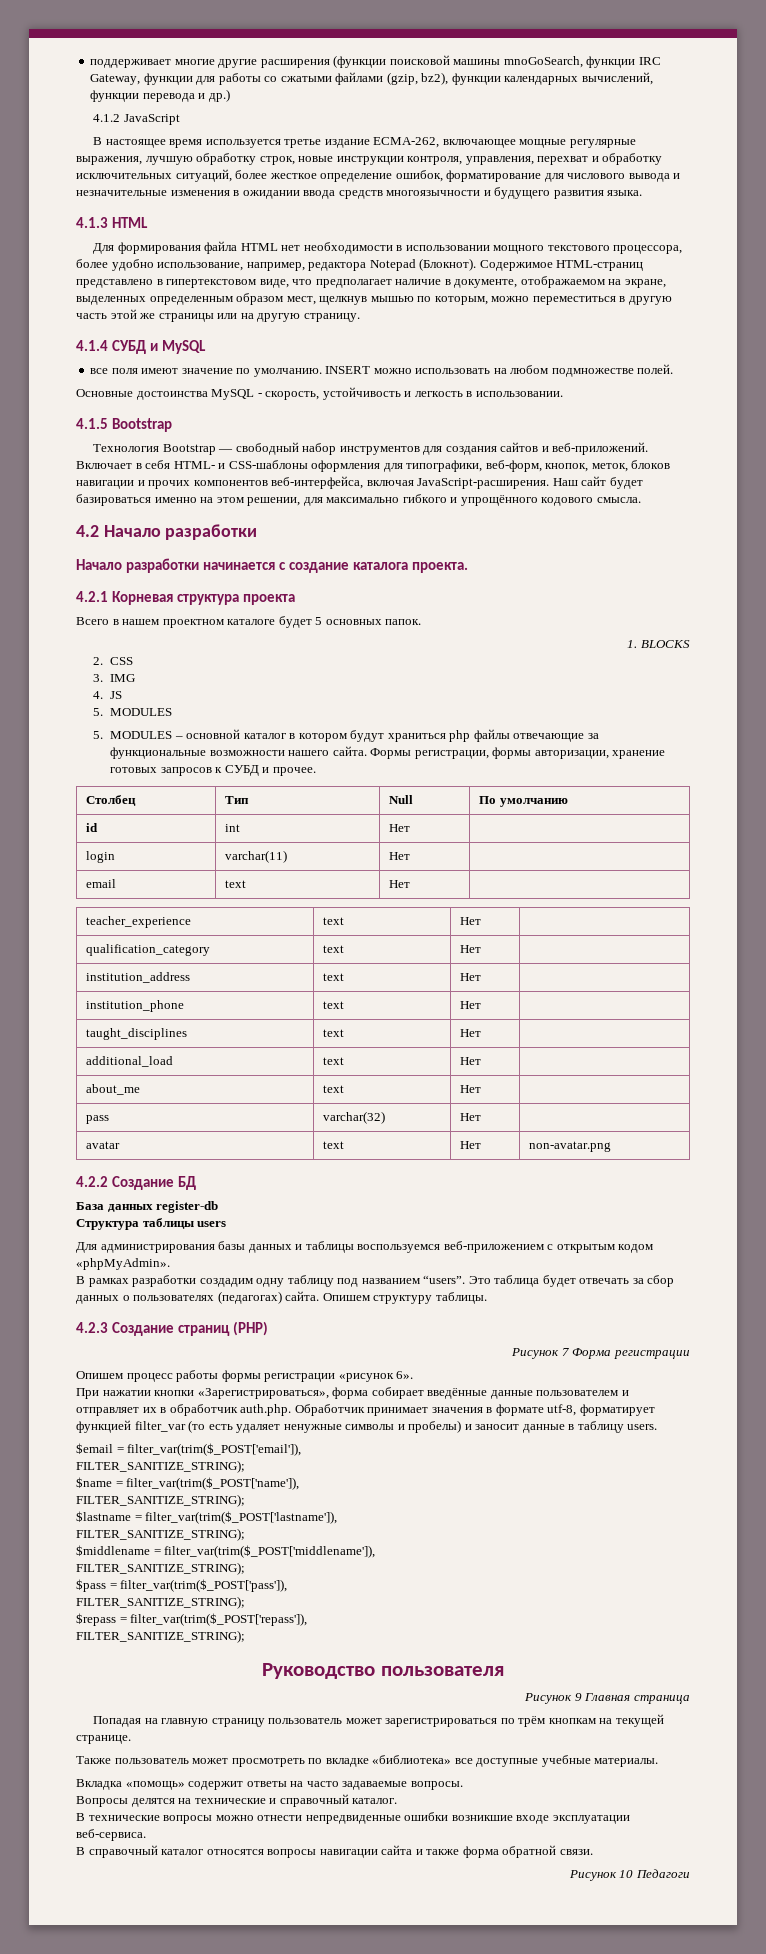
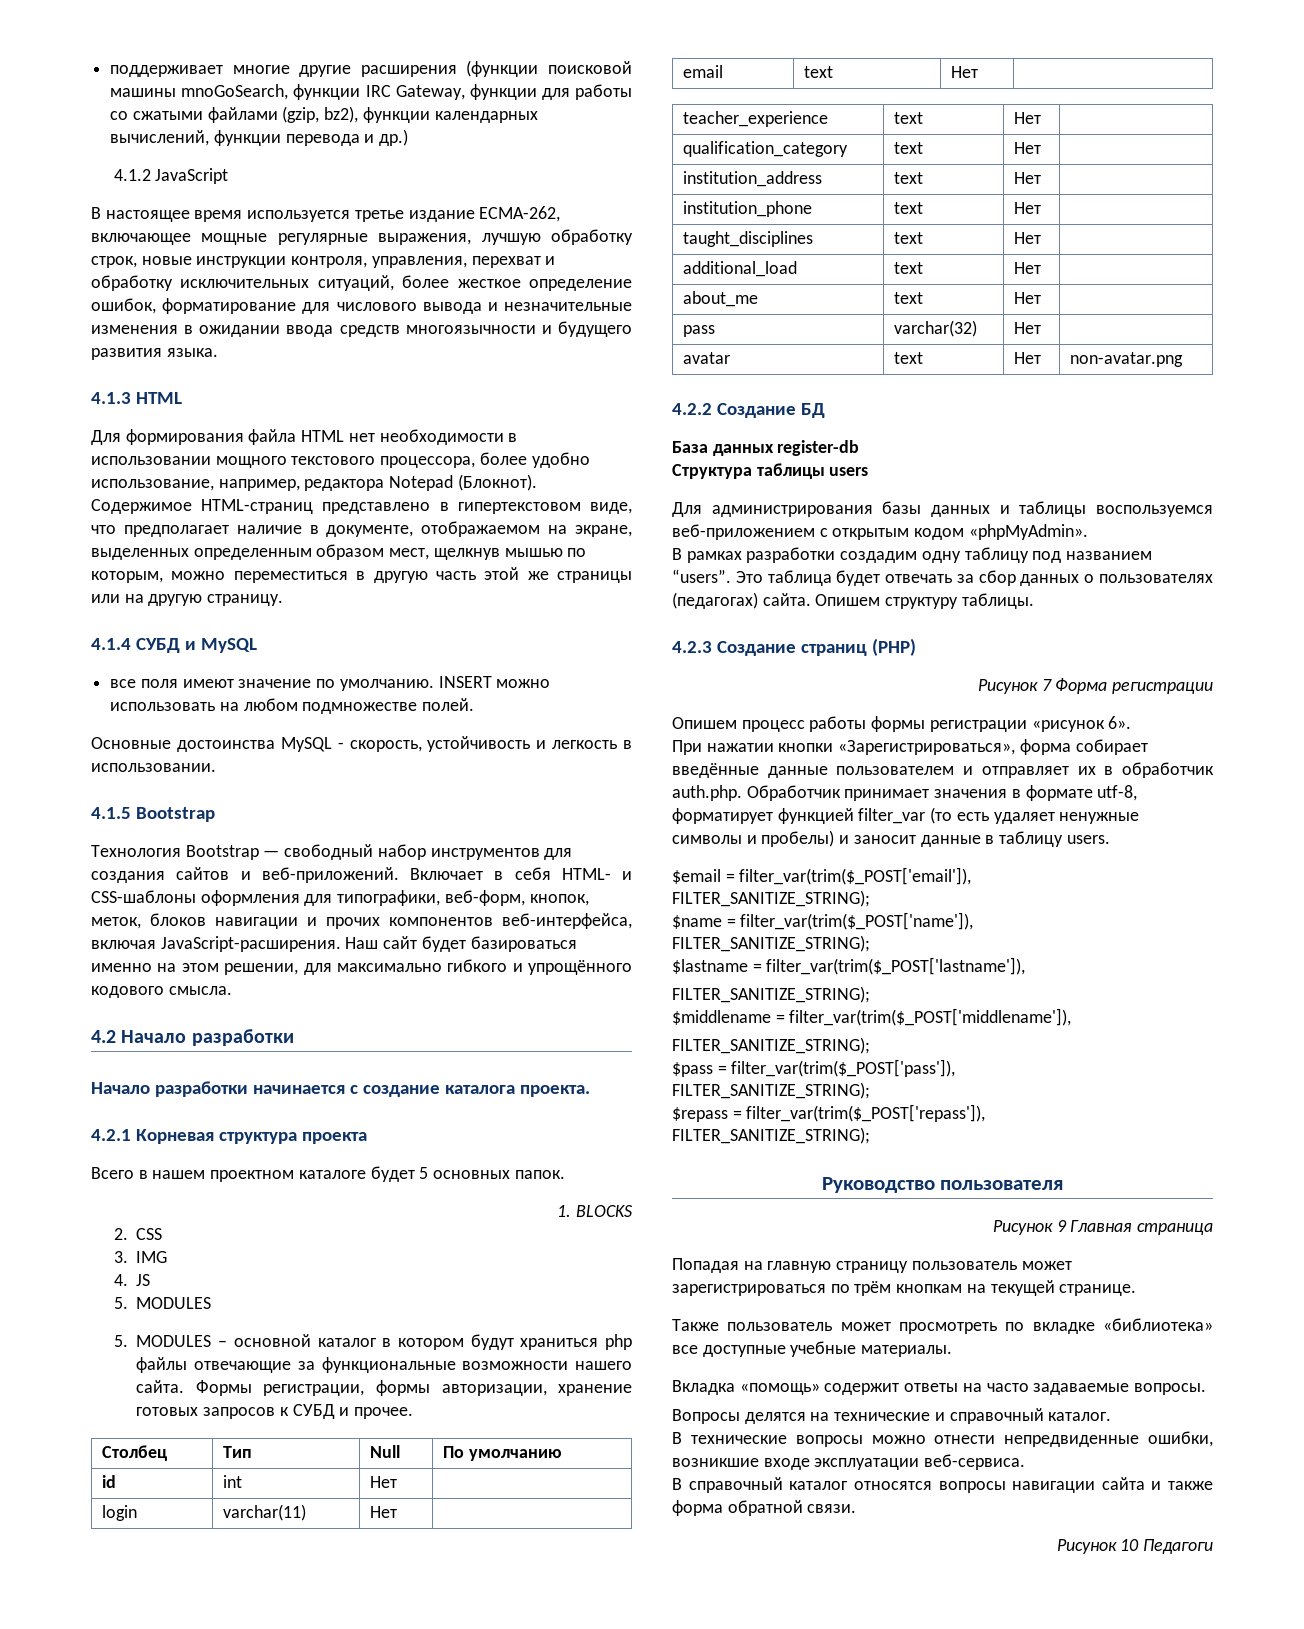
[404,1812,449,1821] ошибки -> [1148,1431,1213,1447] ошибки,

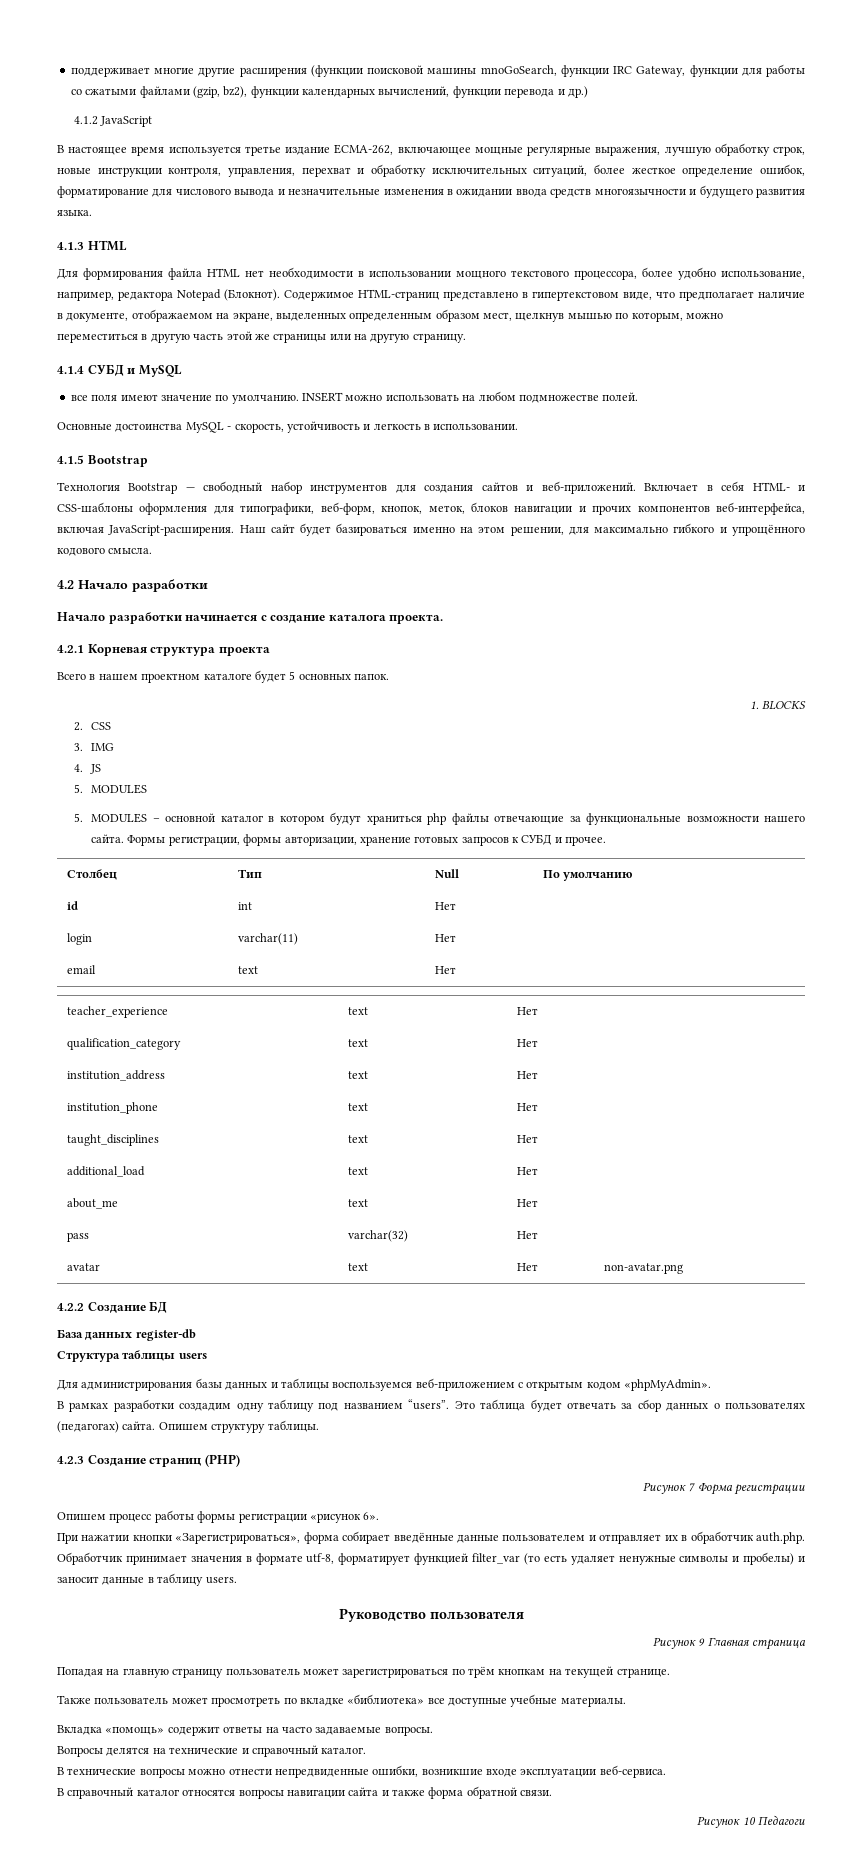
[672,867,972,885] [672,890,870,907] [672,912,974,930] [672,935,870,952] [672,957,1026,975] [672,986,870,1003] [672,1008,1072,1026] [672,1037,870,1054] [672,1059,956,1077] [672,1082,870,1099] [672,1104,986,1122] [672,1127,870,1144] // $email = filter_var(trim($_POST['email']), // FILTER_SANITIZE_STRING); // $name = filter_var(trim($_POST['name']), // FILTER_SANITIZE_STRING); // $lastname = filter_var(trim($_POST['lastname']), // FILTER_SANITIZE_STRING); // $middlename = filter_var(trim($_POST['middlename']), // FILTER_SANITIZE_STRING); // $pass = filter_var(trim($_POST['pass']), // FILTER_SANITIZE_STRING); // $repass = filter_var(trim($_POST['repass']), // FILTER_SANITIZE_STRING); -> (237, 1580) none

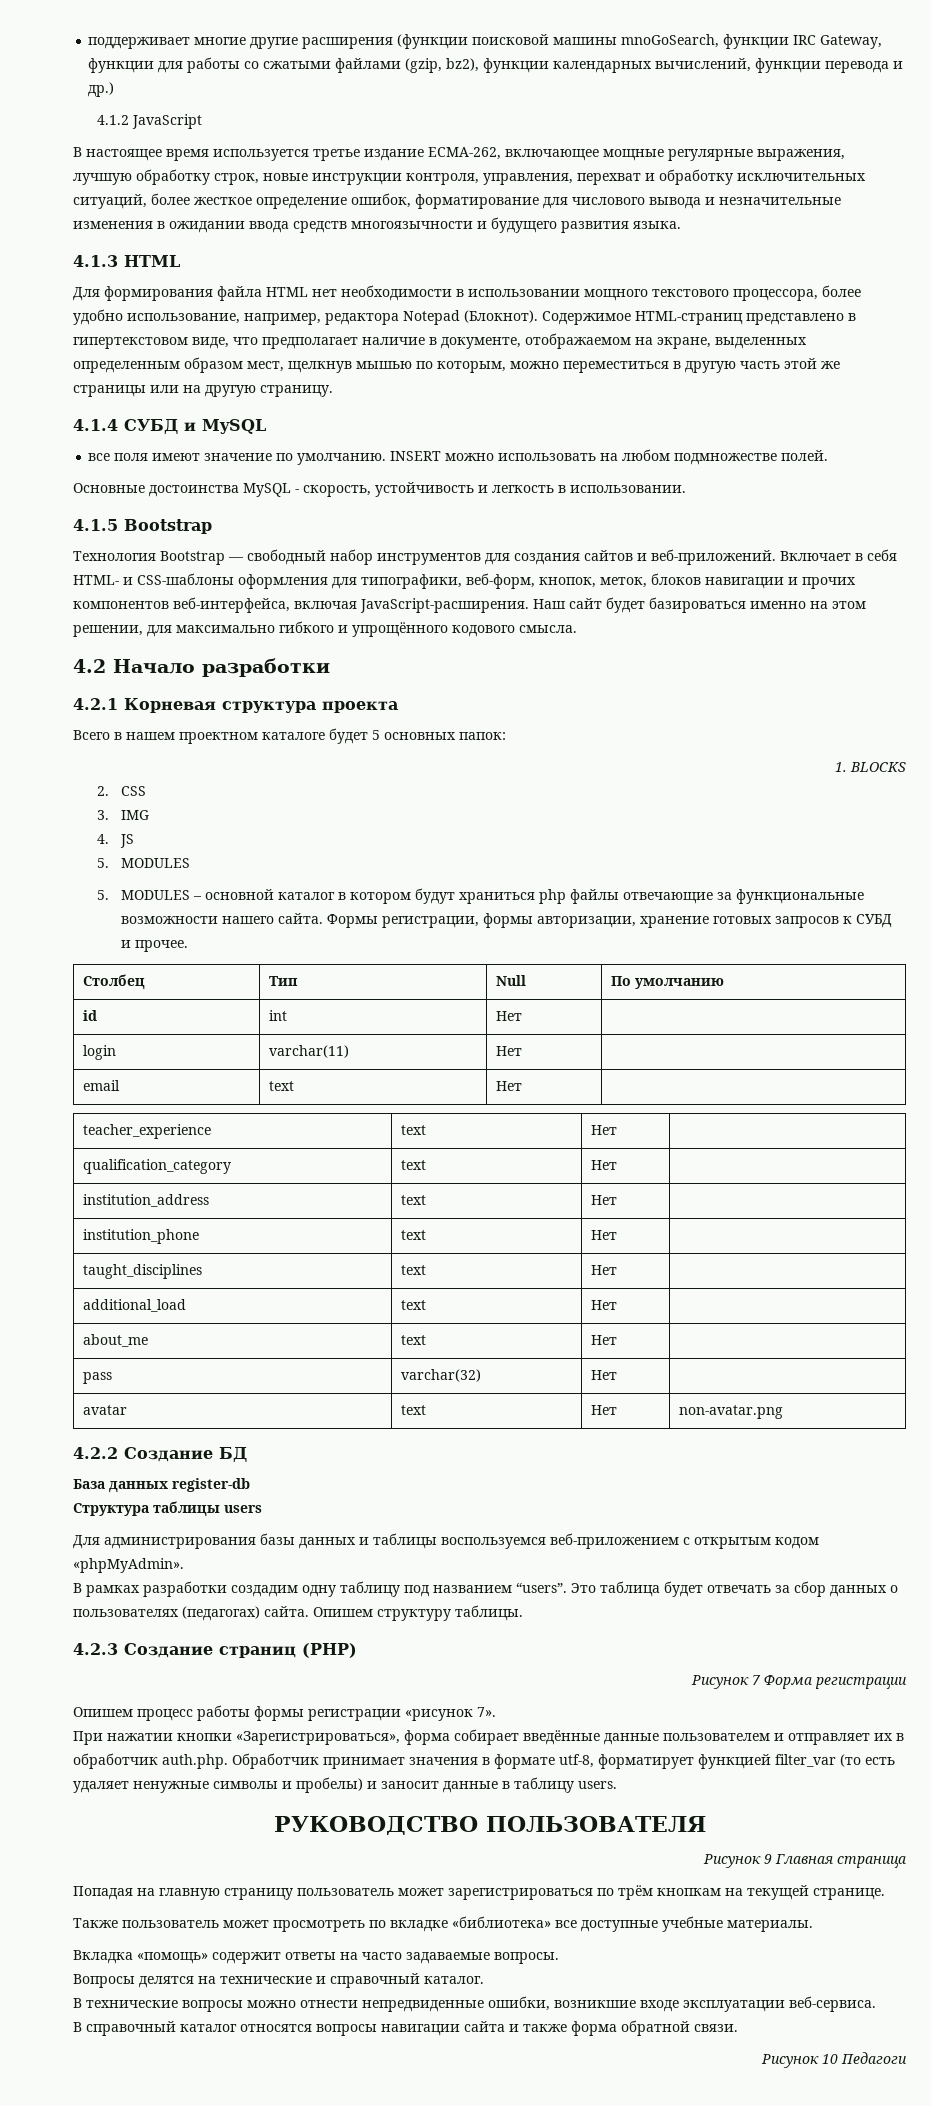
[57,612,444,624] // Начало разработки начинается с создание каталога проекта. -> (330, 667) none
[354,674,389,680] папок. -> [459,732,506,740] папок:
[363,1512,380,1520] 6». -> [477,1707,496,1717] 7».
[338,1608,524,1622] Руководство пользователя -> [273,1816,706,1835] РУКОВОДСТВО ПОЛЬЗОВАТЕЛЯ

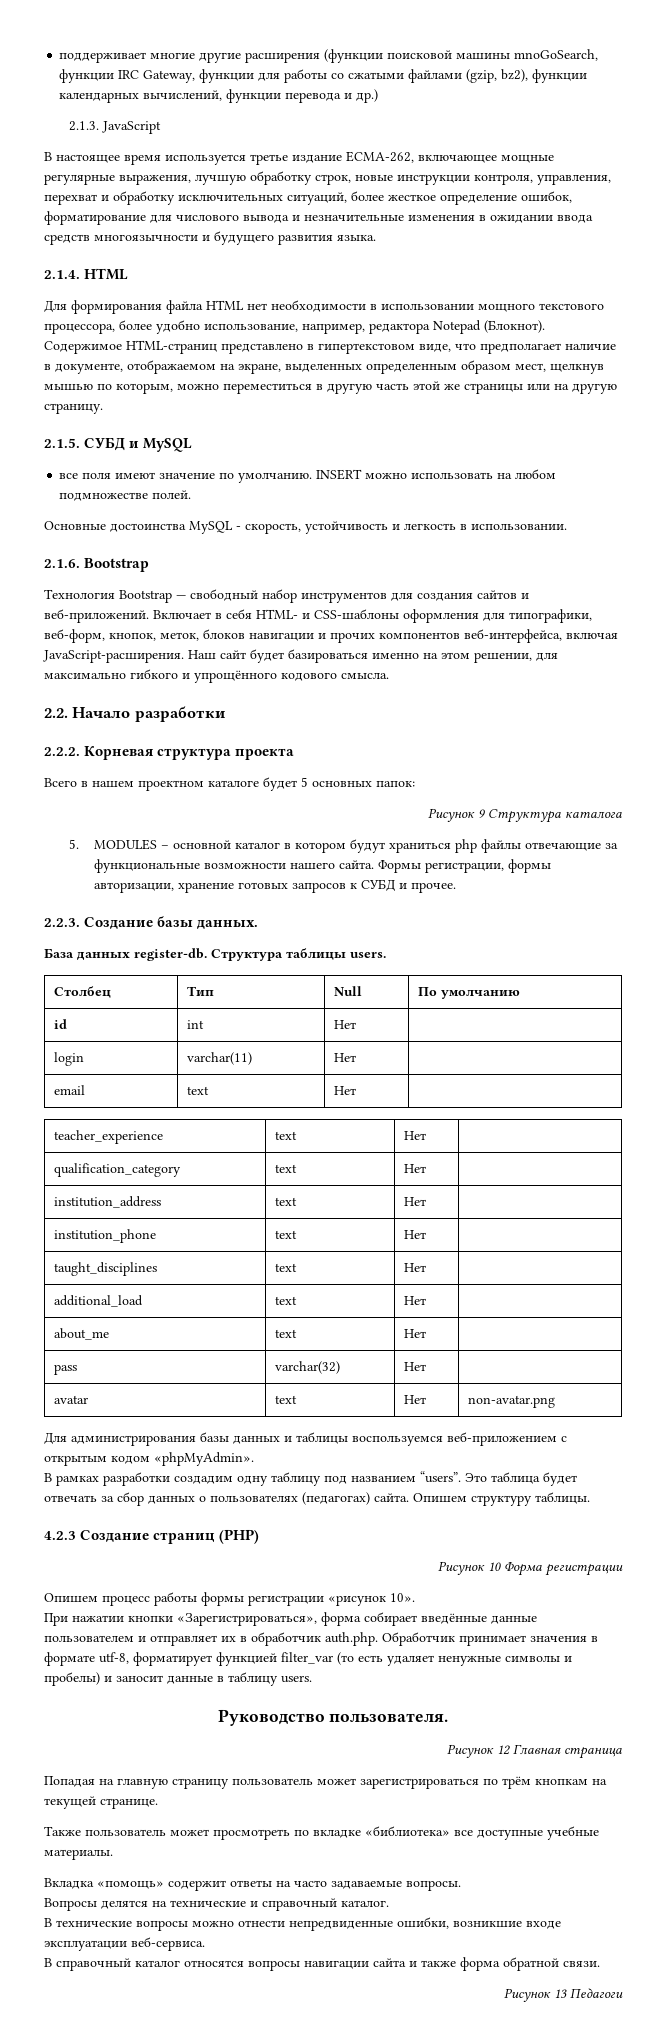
[97,115,130,125] 4.1.2 -> [69,121,100,131] 2.1.3.
[73,255,118,267] 4.1.3 -> [44,270,80,279] 2.1.4.
[73,419,118,431] 4.1.4 -> [44,438,80,448] 2.1.5.
[73,519,118,531] 4.1.5 -> [44,559,80,568] 2.1.6.
[73,659,106,673] 4.2 -> [44,708,68,718] 2.2.
[73,698,118,710] 4.2.1 -> [44,747,80,756] 2.2.2.
[835,762,906,772] [97,786,147,796] [97,810,150,820] [97,834,135,848] [97,858,191,868] 1. BLOCKS // 2. CSS // 3. IMG // 4. JS // 5. MODULES -> [428,808,622,823] Рисунок 9 Структура каталога
(189, 946) none -> [44,916,259,930] [44,948,386,961] // 2.2.3. Создание базы данных. // База данных register-db. Структура таблицы users.
[73,1447,247,1462] [73,1478,250,1493] [73,1501,262,1517] // 4.2.2 Создание БД // База данных register-db // Структура таблицы users -> (555, 1401) none
[752,1675,761,1685] 7 -> [488,1562,501,1571] 10
[477,1707,496,1717] 7». -> [390,1593,415,1602] 10».
[273,1816,706,1835] [703,1854,772,1868] РУКОВОДСТВО ПОЛЬЗОВАТЕЛЯ // Рисунок 9 -> [217,1709,449,1726] [447,1744,511,1758] Руководство пользователя. // Рисунок 12
[822,2054,838,2064] 10 -> [554,1989,567,1998] 13

